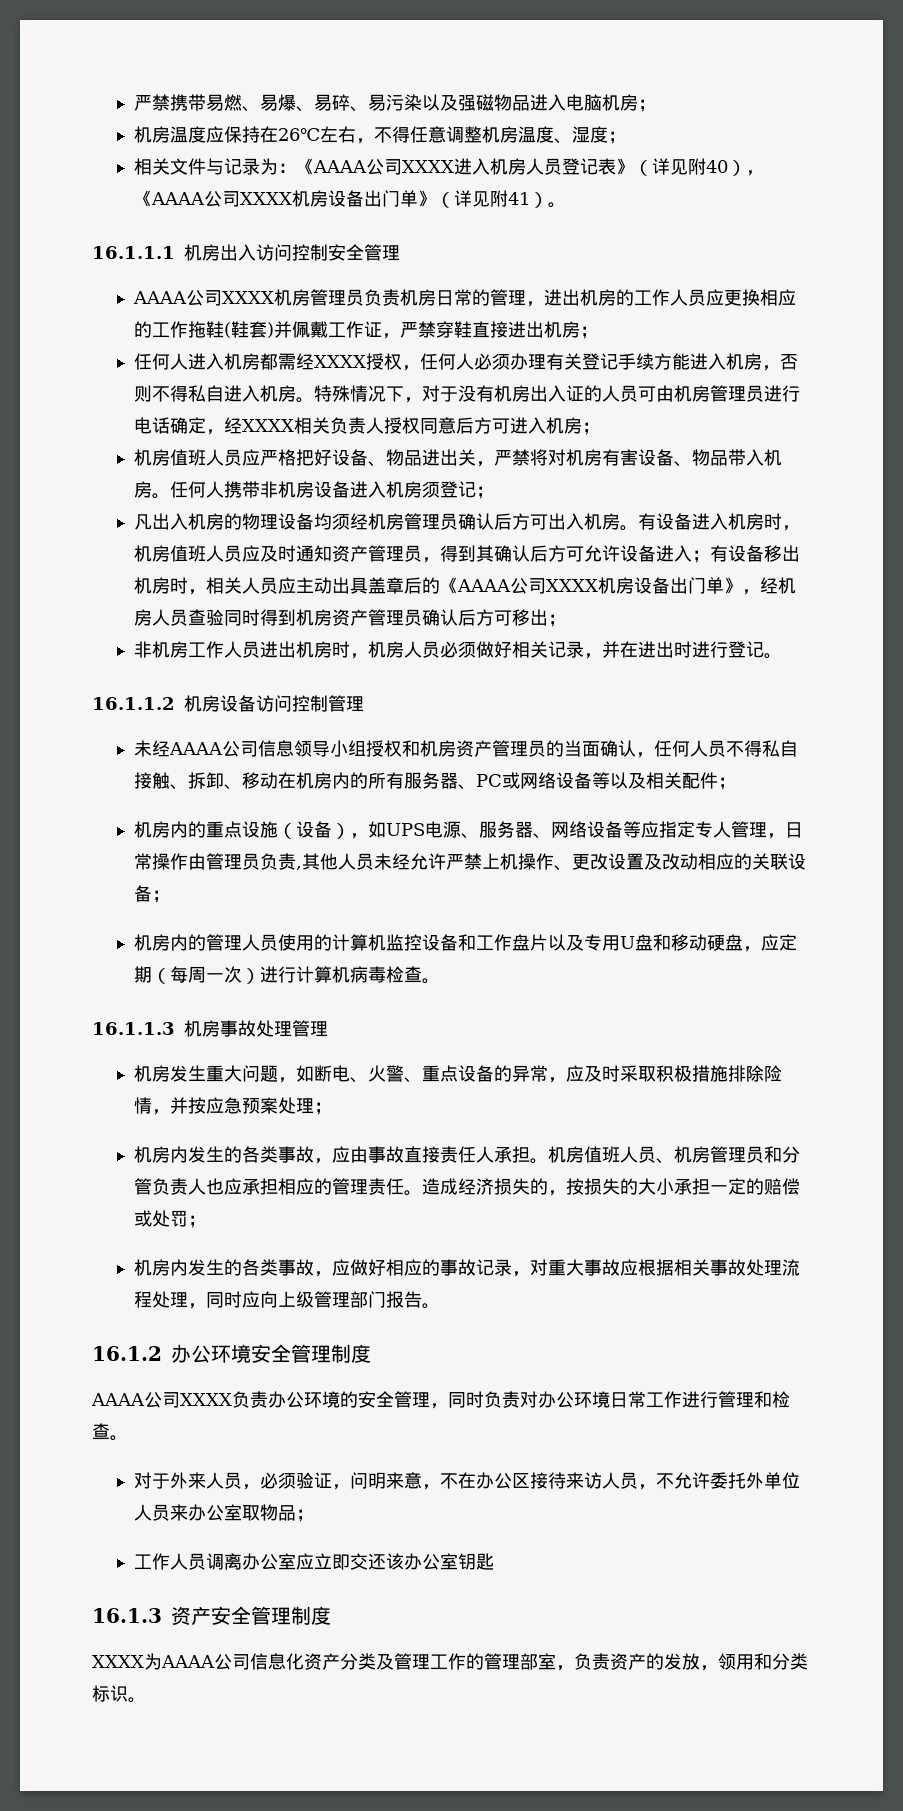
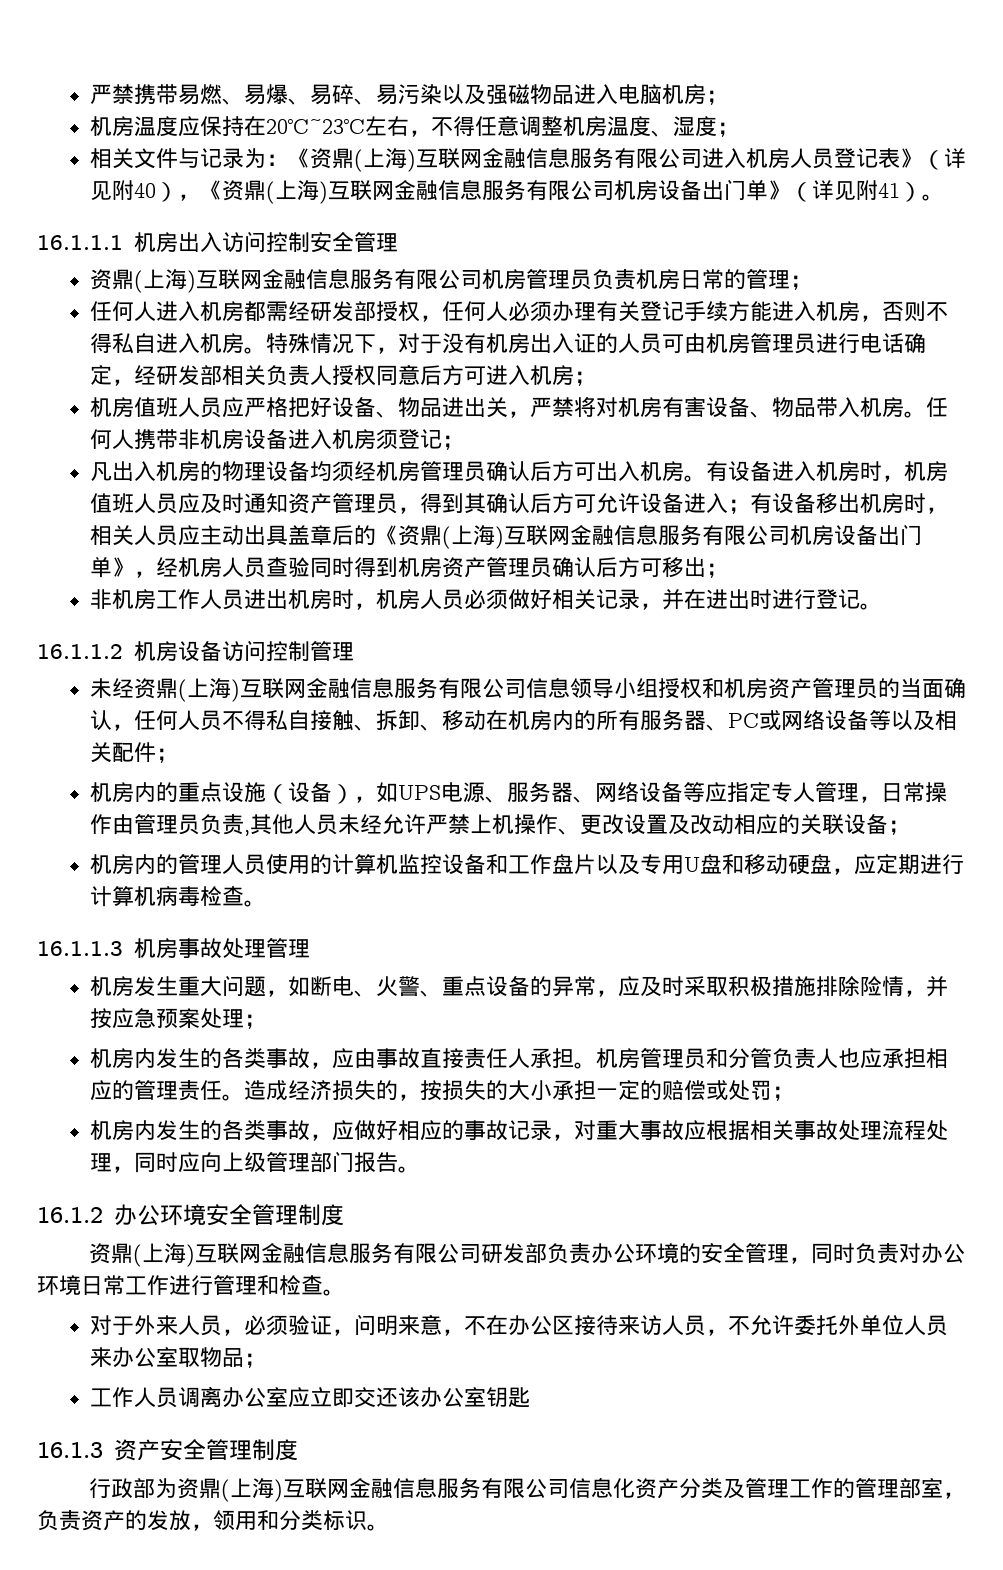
[277,128,320,141] 26℃ -> [265,118,365,134] 20℃~23℃
[312,159,454,175] AAAA公司XXXX -> [309,147,702,172] 资鼎(上海)互联网金融信息服务有限公司
[150,191,292,207] AAAA公司XXXX -> [221,179,614,204] 资鼎(上海)互联网金融信息服务有限公司
[132,290,274,306] AAAA公司XXXX -> [89,268,482,293] 资鼎(上海)互联网金融信息服务有限公司
[525,289,796,307] [133,321,580,339] ，进出机房的工作人员应更换相应的工作拖鞋(鞋套)并佩戴工作证，严禁穿鞋直接进出机房 -> (790, 279) none
[313,355,366,368] XXXX -> [309,301,376,321] 研发部
[241,419,294,432] XXXX -> [155,365,222,385] 研发部
[456,578,598,594] AAAA公司XXXX -> [397,524,790,549] 资鼎(上海)互联网金融信息服务有限公司
[168,742,223,755] AAAA -> [133,677,482,702] 资鼎(上海)互联网金融信息服务有限
[151,966,260,984] （每周一次） -> (920, 864) none
[583,1146,710,1164] 值班人员、机房 -> (640, 1058) none
[91,1392,232,1408] AAAA公司XXXX -> [88,1242,547,1267] 资鼎(上海)互联网金融信息服务有限公司研发部
[92,1653,215,1670] XXXX为AAAA -> [88,1477,525,1502] 行政部为资鼎(上海)互联网金融信息服务有限

